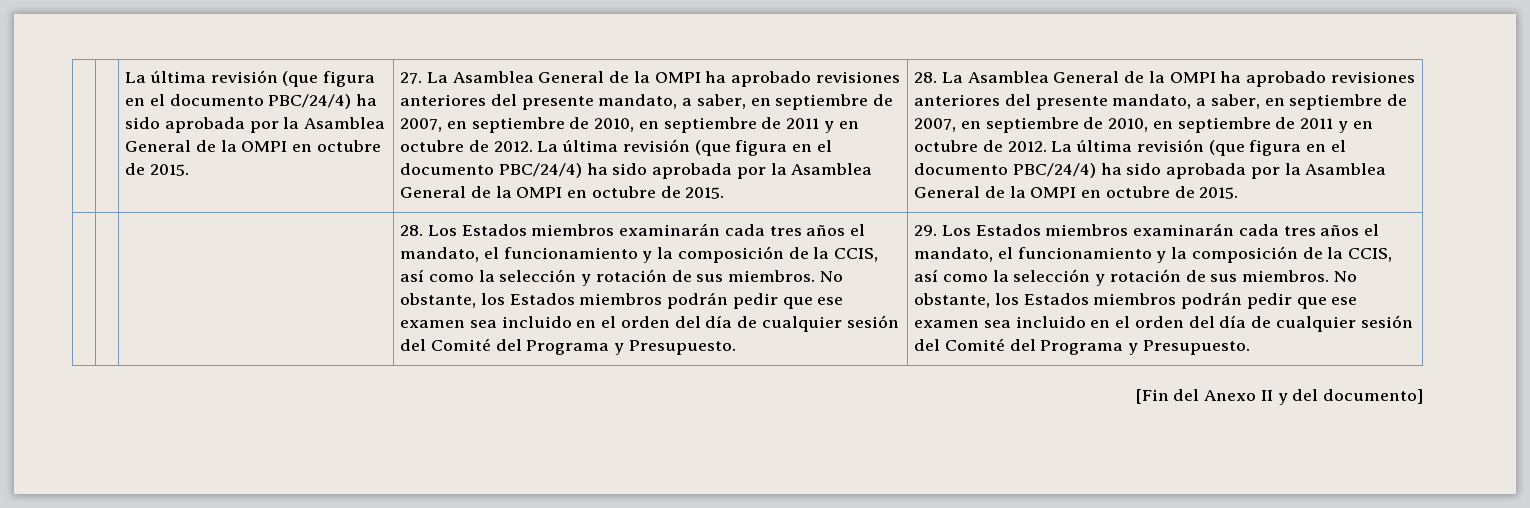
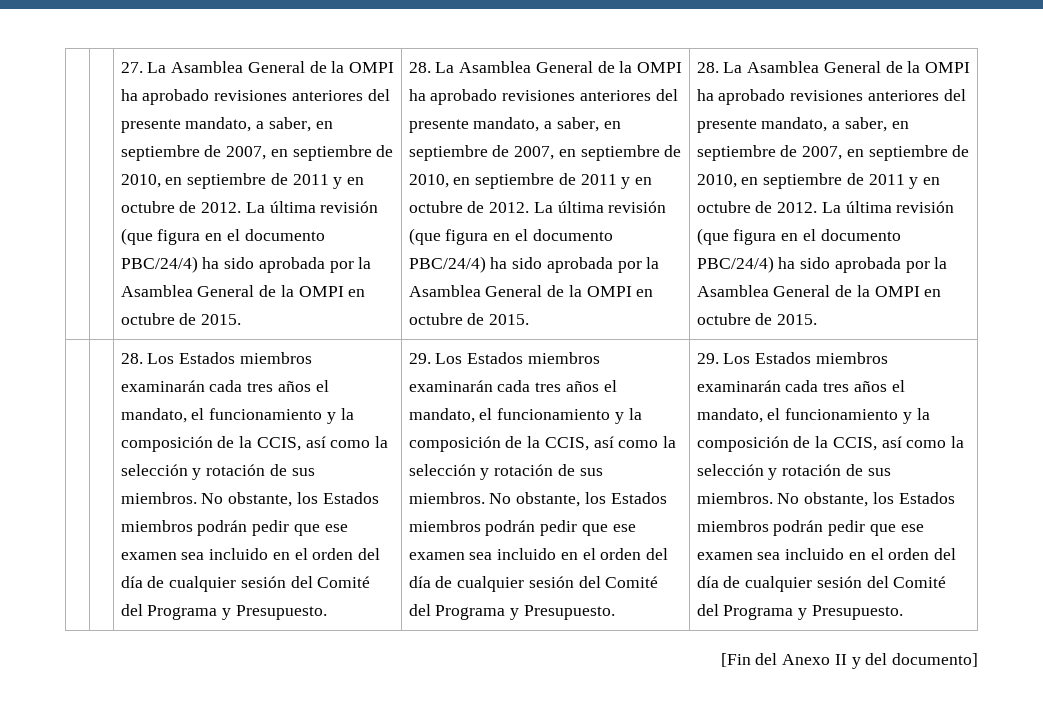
(125, 77) | | -> [120,61,395,73] [120,89,390,105] [120,117,333,133] [120,145,394,161] [120,173,365,189] [120,201,242,213] | | 27. La Asamblea General de la OMPI ha aprobado revisiones anteriores del presente mandato, a saber, en septiembre de 2007, en septiembre de 2010, en septiembre de 2011 y en octubre de 2012.
[400,72,423,84] 27. -> [408,62,431,73] 28.
[400,225,424,236] | 28. -> [120,352,312,364] [120,380,329,392] [120,408,354,424] [120,436,389,452] [120,464,315,480] [120,492,379,507] [120,520,348,536] [120,548,381,560] [120,576,371,592] [120,604,327,620] [408,353,431,364] 28. Los Estados miembros examinarán cada tres años el mandato, el funcionamiento y la composición de la CCIS, así como la selección y rotación de sus miembros. No obstante, los Estados miembros podrán pedir que ese examen sea incluido en el orden del día de cualquier sesión del Comité del Programa y Presupuesto. | 29.

